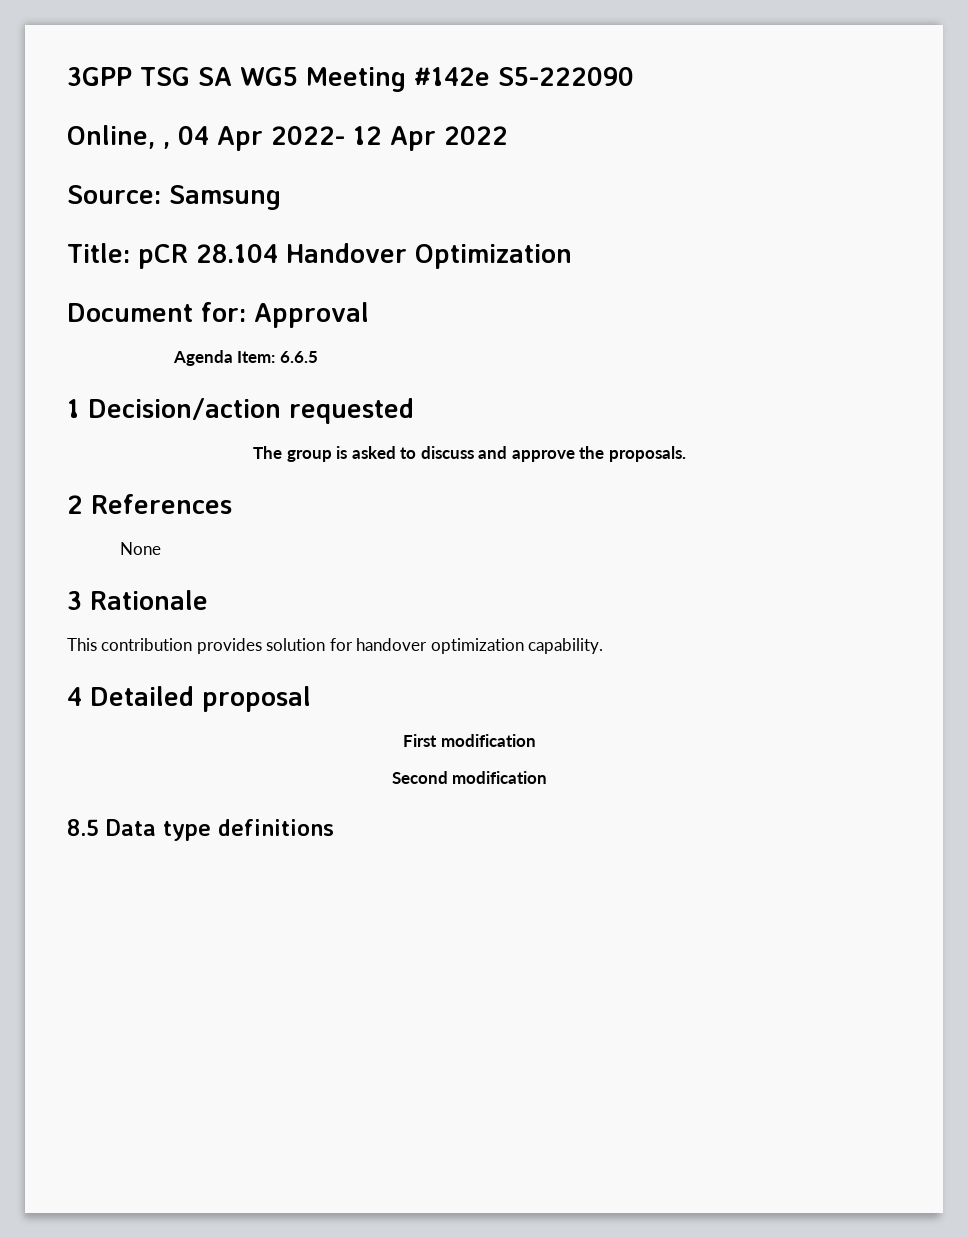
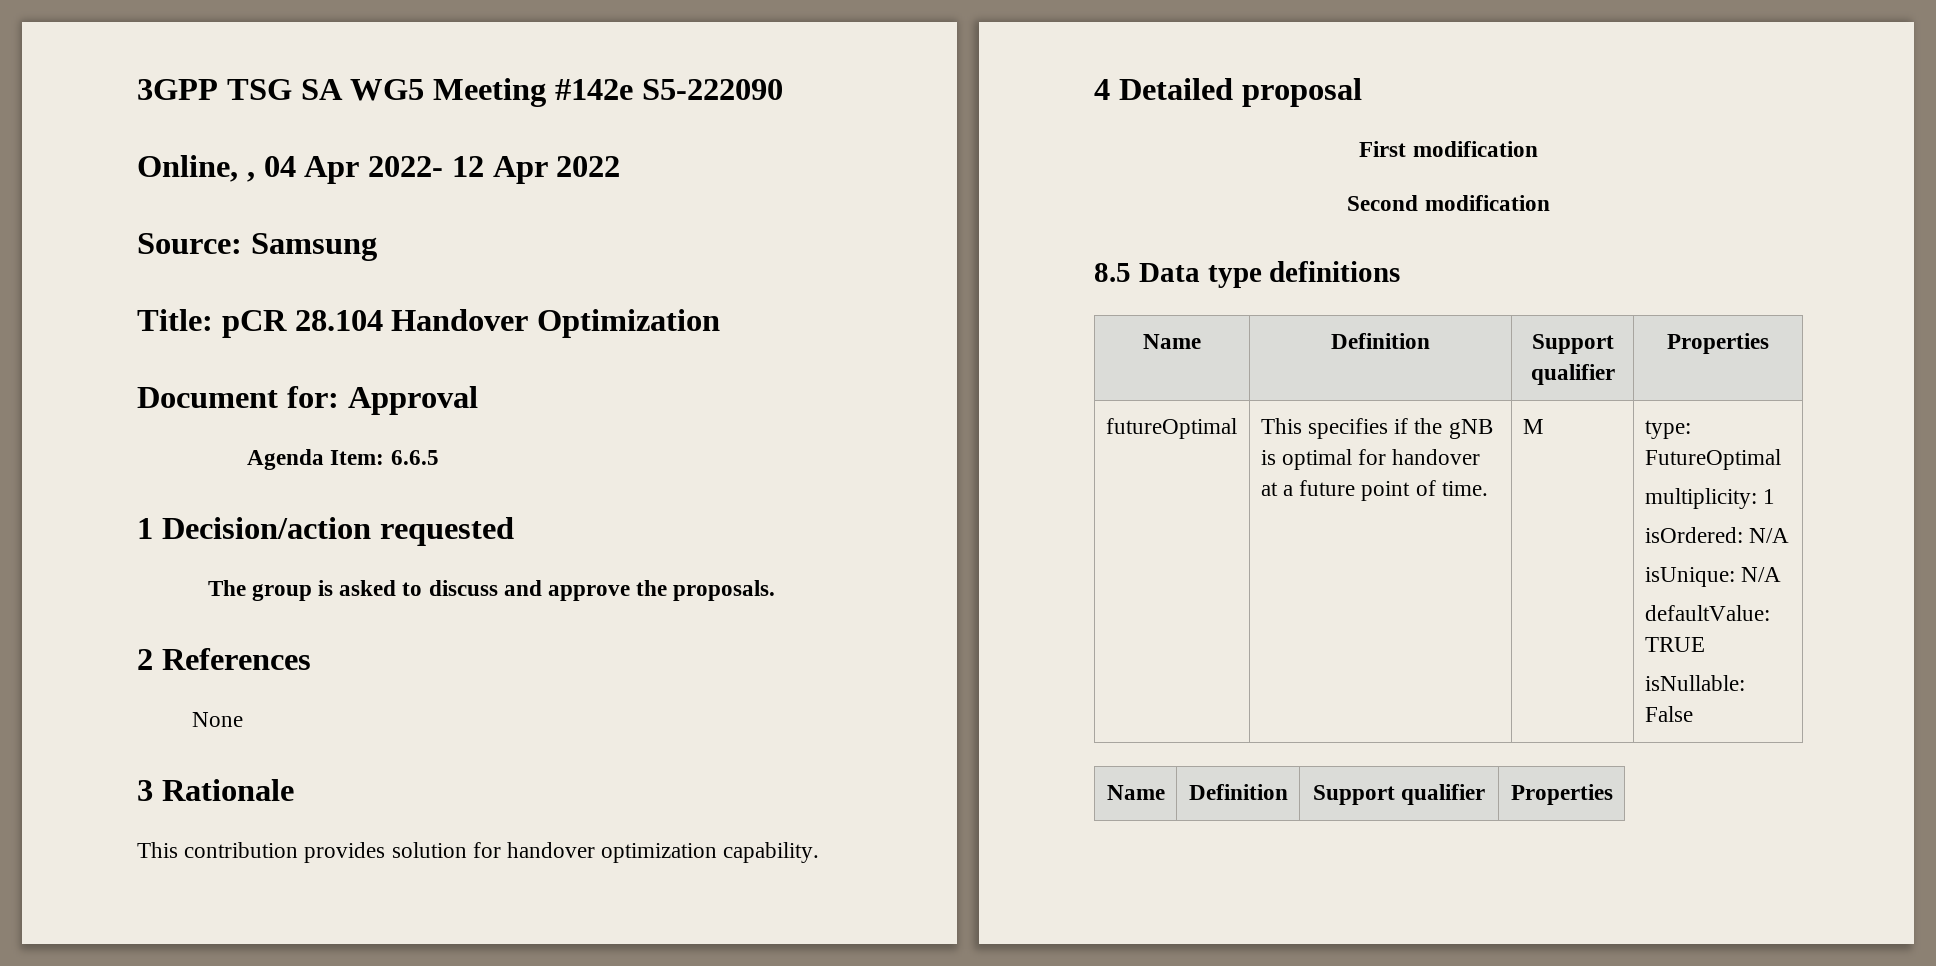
(334, 827) none -> [1143,334,1201,349] [1331,333,1430,349] [1531,334,1614,354] [1530,364,1615,385] [1667,333,1769,354] [1105,418,1237,439] [1260,418,1493,439] [1260,449,1481,470] [1260,480,1488,501] [1522,419,1543,434] [1644,420,1691,439] [1644,449,1781,470] [1644,488,1775,509] [1644,527,1789,543] [1644,567,1781,587] [1644,605,1770,621] [1644,637,1705,652] [1644,675,1745,691] [1644,706,1693,722] [1106,785,1165,800] [1188,784,1288,800] [1312,784,1486,805] [1510,784,1613,805] // Name | Definition | Support qualifier | Properties // futureOptimal | This specifies if the gNB is optimal for handover at a future point of time. | M | type: FutureOptimal // multiplicity: 1 // isOrdered: N/A // isUnique: N/A // defaultValue: TRUE // isNullable: False // Name | Definition | Support qualifier | Properties

